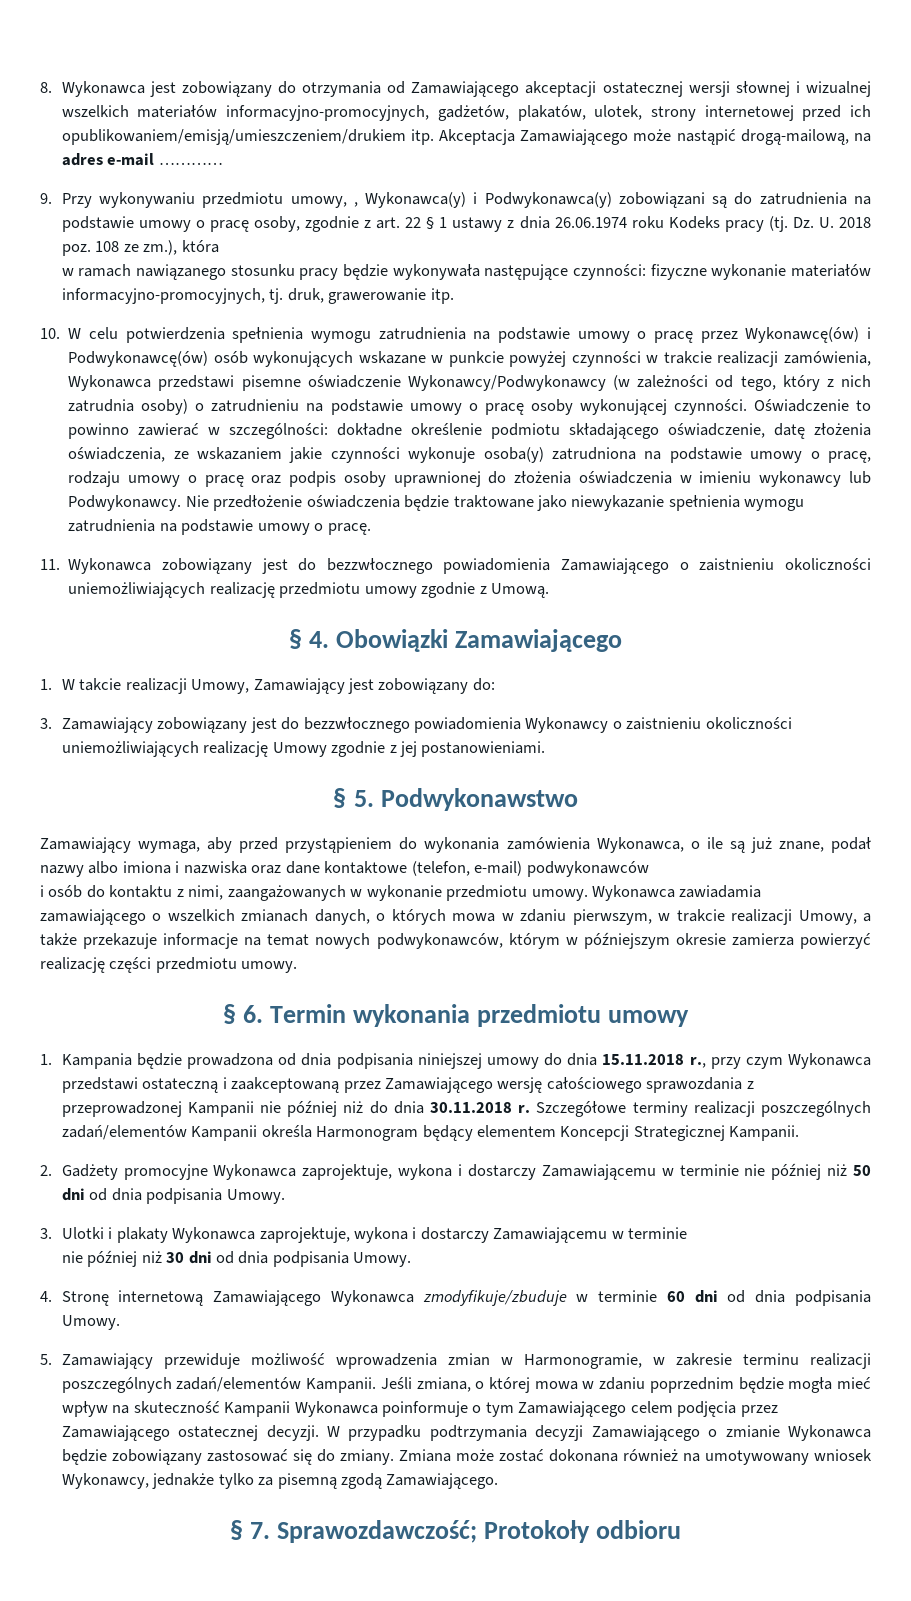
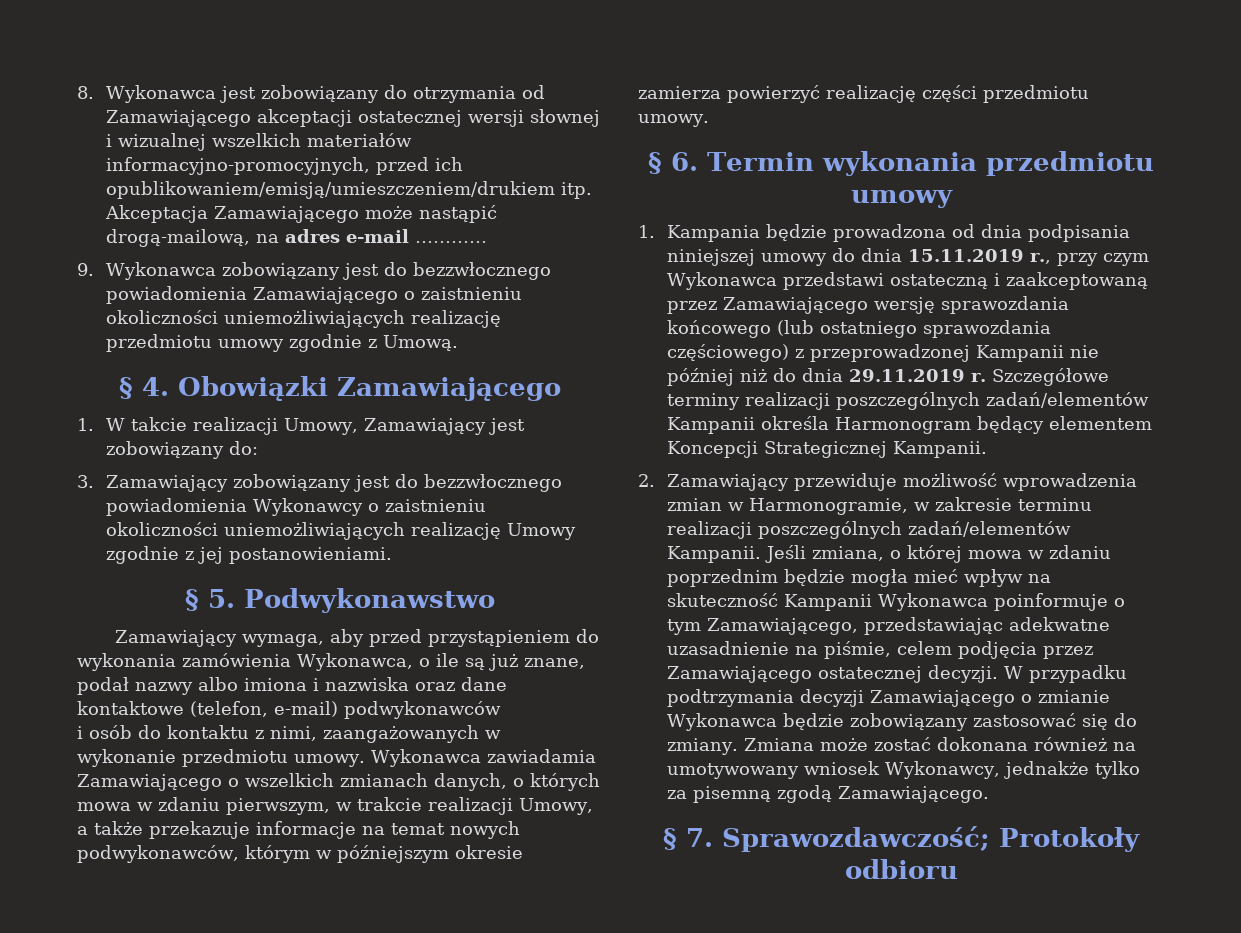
[437,105,794,121] gadżetów, plakatów, ulotek, strony internetowej -> (370, 166) none
[61,192,872,208] [61,216,872,232] [61,240,219,256] [61,264,872,280] [61,288,454,304] [40,327,871,343] [68,351,871,367] [68,375,871,391] [68,399,871,415] [68,423,872,439] [68,447,872,463] [68,471,871,487] [68,495,805,511] [68,519,371,535] [40,559,60,570] Przy wykonywaniu przedmiotu umowy, , Wykonawca(y) i Podwykonawca(y) zobowiązani są do zatrudnienia na podstawie umowy o pracę osoby, zgodnie z art. 22 § 1 ustawy z dnia 26.06.1974 roku Kodeks pracy (tj. Dz. U. 2018 poz. 108 ze zm.), która // w ramach nawiązanego stosunku pracy będzie wykonywała następujące czynności: fizyczne wykonanie materiałów informacyjno-promocyjnych, tj. druk, grawerowanie itp. // 10. W celu potwierdzenia spełnienia wymogu zatrudnienia na podstawie umowy o pracę przez Wykonawcę(ów) i Podwykonawcę(ów) osób wykonujących wskazane w punkcie powyżej czynności w trakcie realizacji zamówienia, Wykonawca przedstawi pisemne oświadczenie Wykonawcy/Podwykonawcy (w zależności od tego, który z nich zatrudnia osoby) o zatrudnieniu na podstawie umowy o pracę osoby wykonującej czynności. Oświadczenie to powinno zawierać w szczególności: dokładne określenie podmiotu składającego oświadczenie, datę złożenia oświadczenia, ze wskazaniem jakie czynności wykonuje osoba(y) zatrudniona na podstawie umowy o pracę, rodzaju umowy o pracę oraz podpis osoby uprawnionej do złożenia oświadczenia w imieniu wykonawcy lub Podwykonawcy. Nie przedłożenie oświadczenia będzie traktowane jako niewykazanie spełnienia wymogu zatrudnienia na podstawie umowy o pracę. // 11. -> (94, 269) none
[40,909,146,925] zamawiającego -> [77,774,222,791] Zamawiającego
[602,1054,685,1065] 15.11.2018 -> [907,249,1024,262] 15.11.2019
[546,1077,743,1093] całościowego sprawozdania -> [940,296,1069,314] [666,320,1051,338] [666,344,789,362] sprawozdania końcowego (lub ostatniego sprawozdania częściowego)
[430,1102,513,1113] 30.11.2018 -> [848,369,965,382] 29.11.2019
[61,1163,871,1180] [61,1188,285,1204] [40,1227,688,1243] [61,1250,412,1267] [40,1290,871,1306] [61,1315,120,1330] [40,1354,52,1365] Gadżety promocyjne Wykonawca zaprojektuje, wykona i dostarczy Zamawiającemu w terminie nie później niż 50 dni od dnia podpisania Umowy. // 3. Ulotki i plakaty Wykonawca zaprojektuje, wykona i dostarczy Zamawiającemu w terminie // nie później niż 30 dni od dnia podpisania Umowy. // 4. Stronę internetową Zamawiającego Wykonawca zmodyfikuje/zbuduje w terminie 60 dni od dnia podpisania Umowy. // 5. -> (655, 480) none
[518,1401,627,1417] Zamawiającego -> [706,617,1110,635] [666,641,891,659] Zamawiającego, przedstawiając adekwatne uzasadnienie na piśmie,

